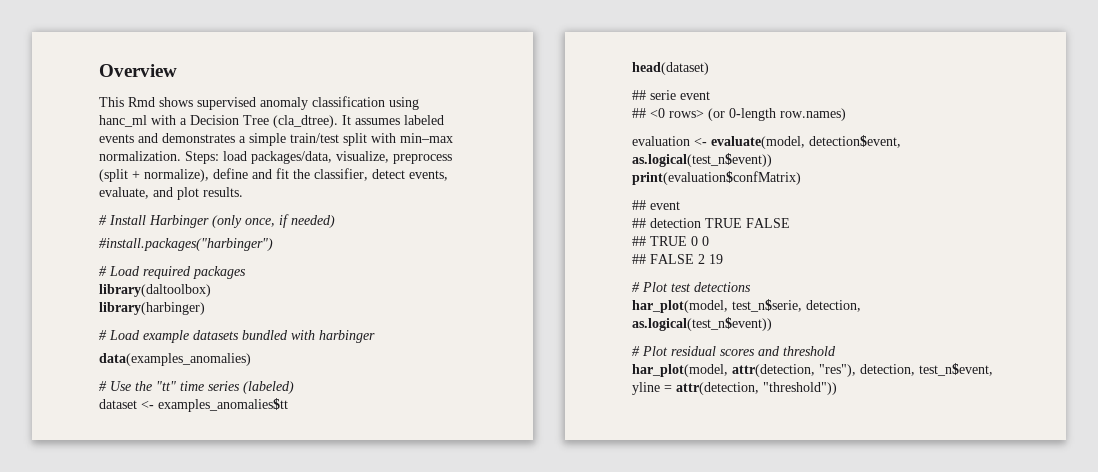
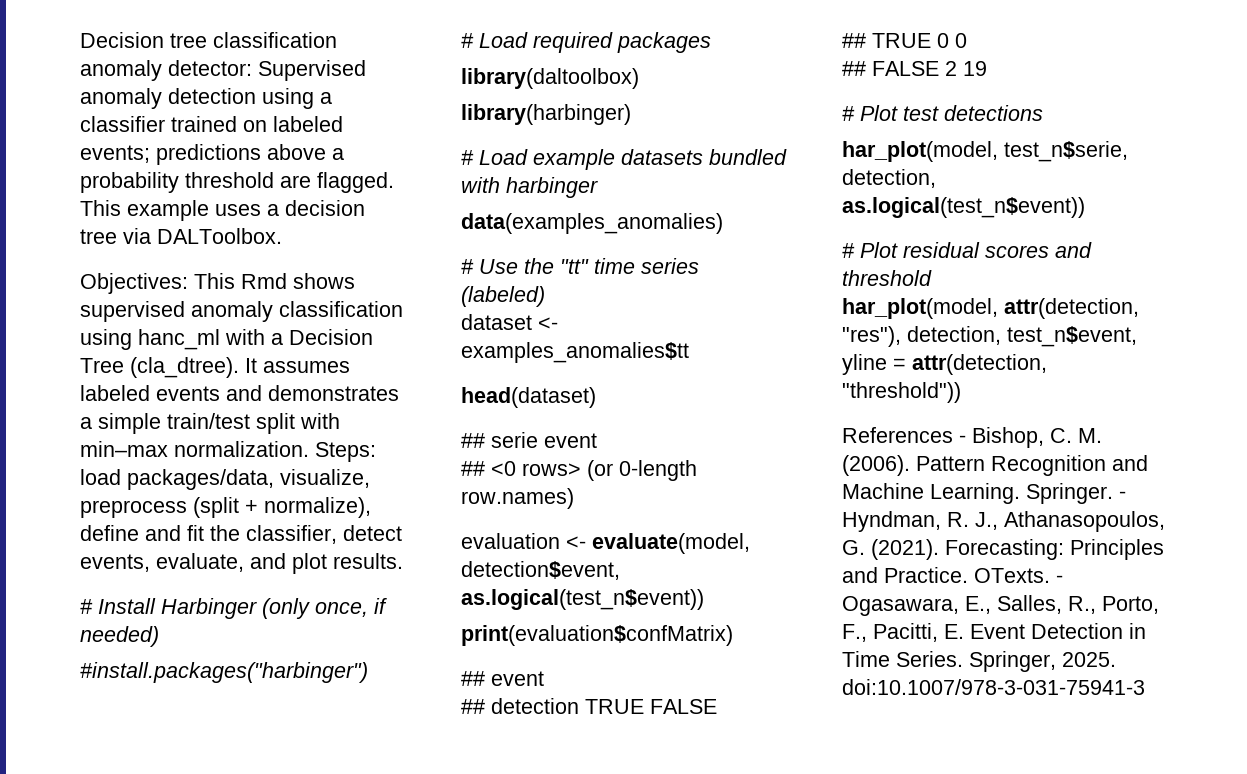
[99,64,177,77] Overview // -> [80,32,337,48] [80,60,366,81] [80,88,332,109] [80,116,343,132] [80,144,344,165] [80,172,394,193] [80,200,365,221] [80,228,282,244] [80,273,188,294] Decision tree classification anomaly detector: Supervised anomaly detection using a classifier trained on labeled events; predictions above a probability threshold are flagged. This example uses a decision tree via DALToolbox. // Objectives:
(837, 388) none -> [842,427,1102,448] [842,455,1148,476] [842,483,1126,504] [842,511,1165,532] [842,539,1164,560] [842,567,1063,583] [842,595,1159,616] [842,623,1146,642] [842,651,1116,672] [842,679,1145,695] // References - Bishop, C. M. (2006). Pattern Recognition and Machine Learning. Springer. - Hyndman, R. J., Athanasopoulos, G. (2021). Forecasting: Principles and Practice. OTexts. - Ogasawara, E., Salles, R., Porto, F., Pacitti, E. Event Detection in Time Series. Springer, 2025. doi:10.1007/978-3-031-75941-3

